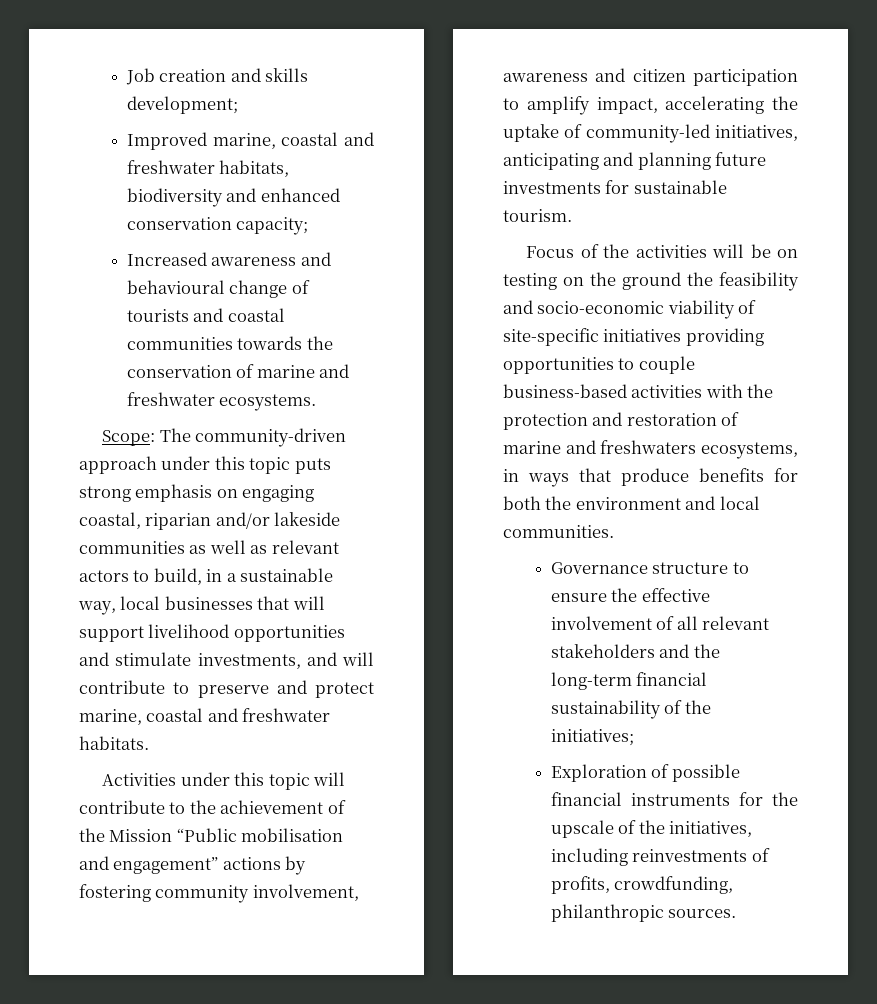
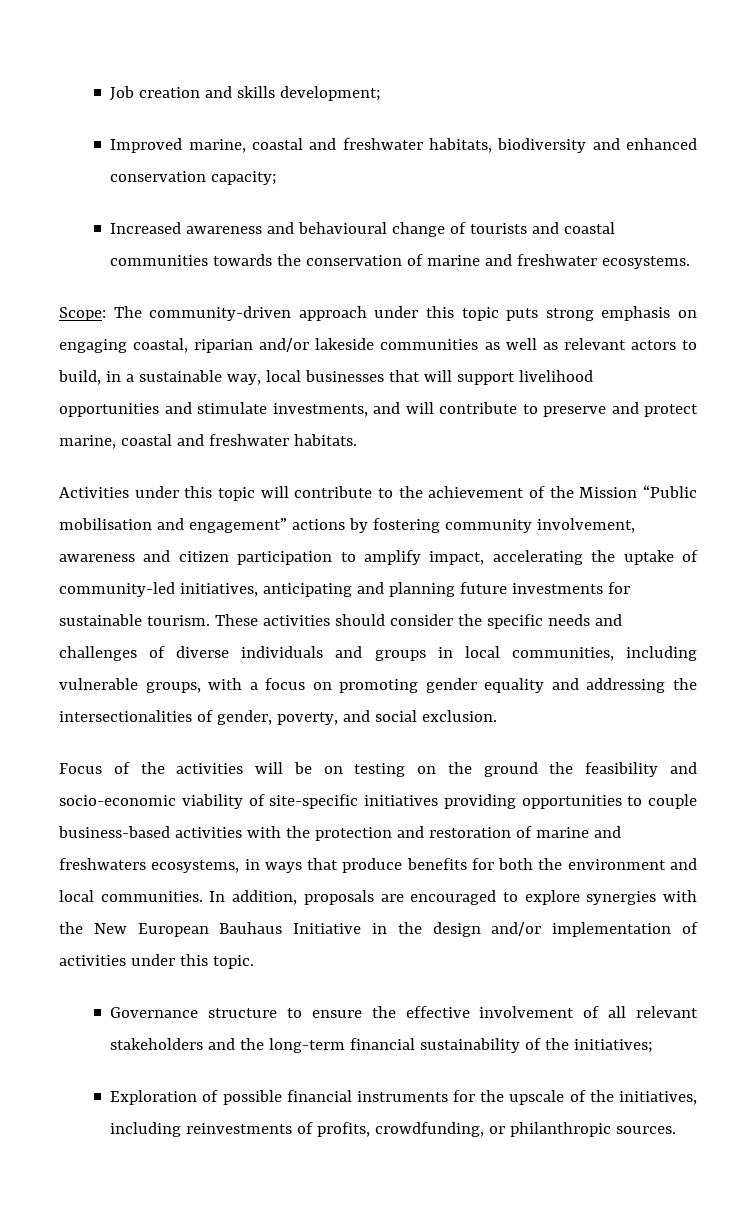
(572, 215) none -> [214,614,622,629] [59,646,697,661] [59,678,697,693] [59,710,497,725] These activities should consider the specific needs and challenges of diverse individuals and groups in local communities, including vulnerable groups, with a focus on promoting gender equality and addressing the intersectionalities of gender, poverty, and social exclusion.
(614, 531) none -> [209,890,697,905] [59,922,698,937] [59,954,254,969] In addition, proposals are encouraged to explore synergies with the New European Bauhaus Initiative in the design and/or implementation of activities under this topic.
(734, 885) none -> [489,1126,506,1134] or

